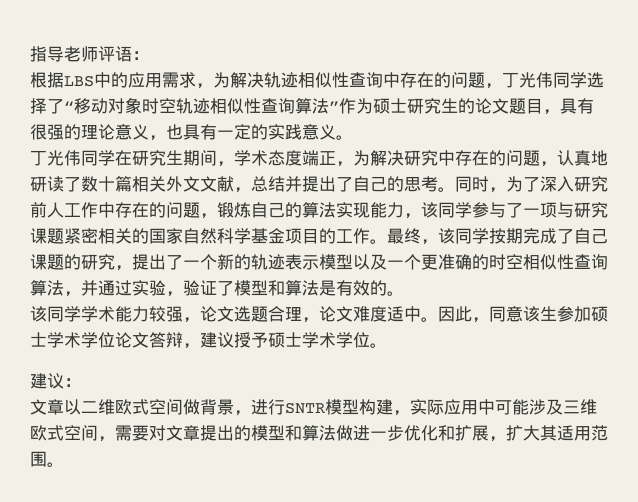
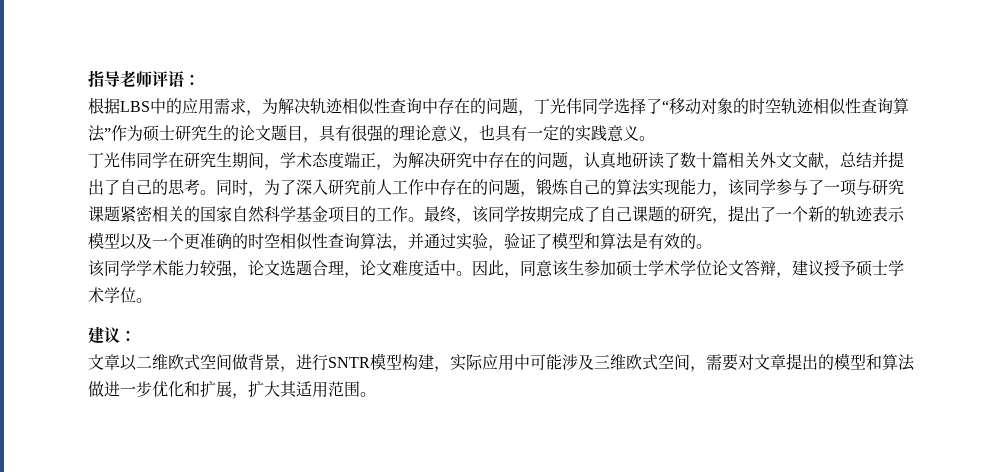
(142, 105) none -> [733,98,749,114] 的

